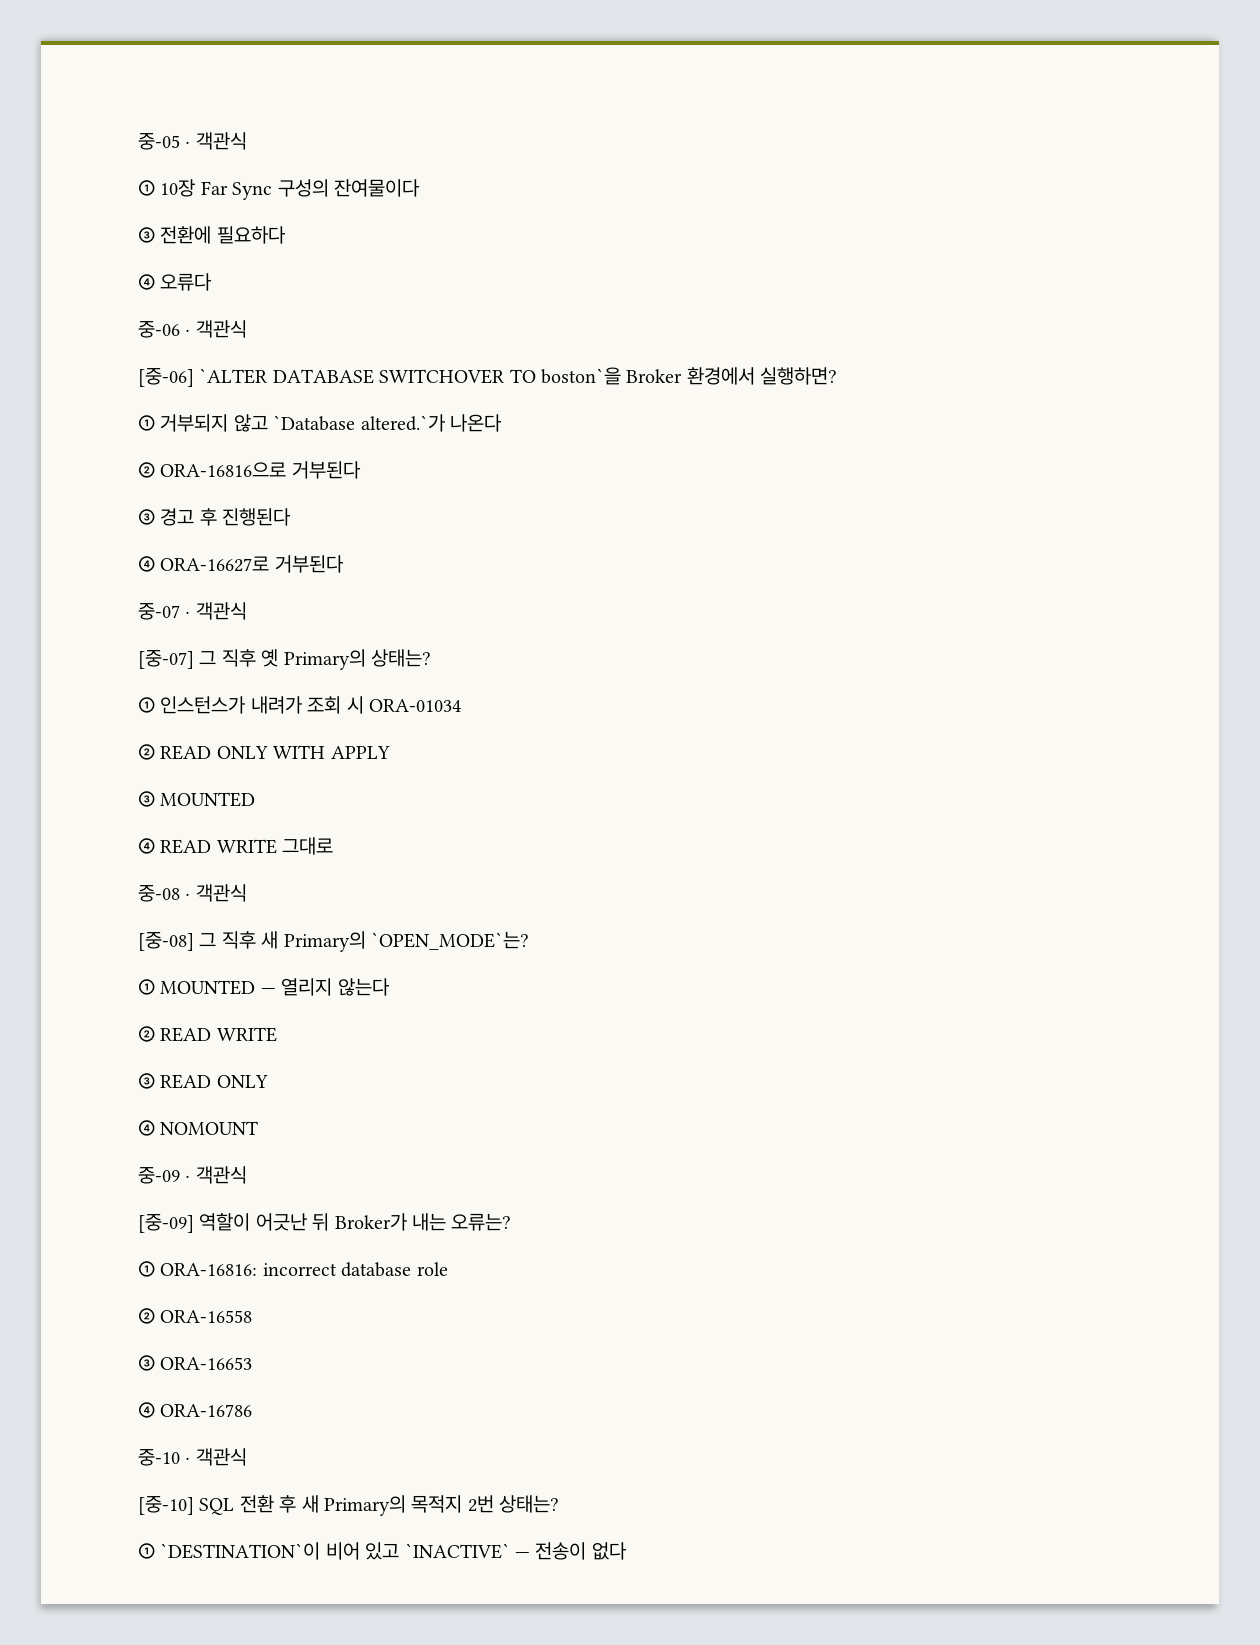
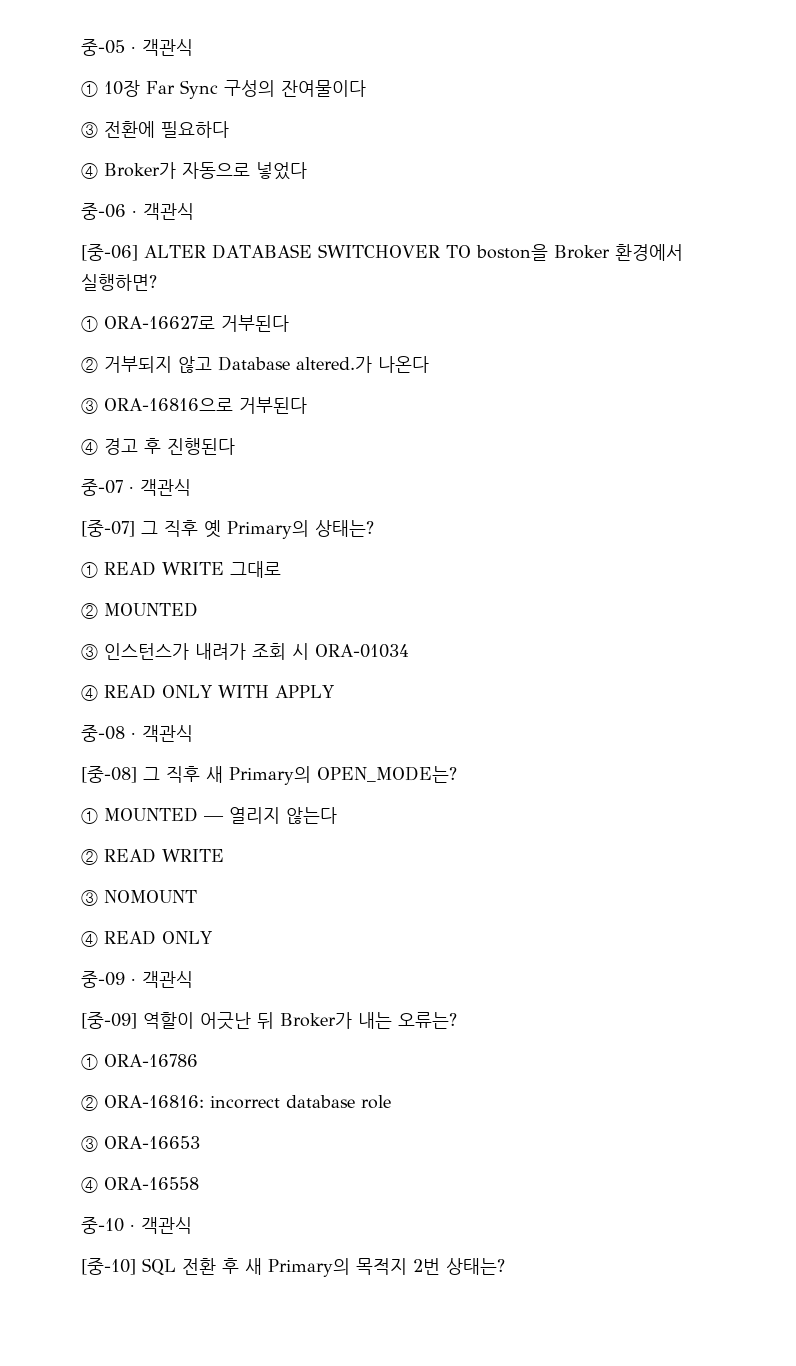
[160,273,213,291] 오류다 -> [104,162,307,180] Broker가 자동으로 넣었다
[199,368,268,384] `ALTER -> [144,245,206,258] ALTER
[541,367,621,385] boston`을 -> [475,244,548,261] boston을
[160,414,445,432] 거부되지 않고 `Database altered.`가 -> [104,315,289,332] [81,356,372,373] ORA-16627로 거부된다 // ② 거부되지 않고 Database altered.가
[138,462,155,478] ② -> [81,398,98,414] ③
[138,509,155,525] ③ -> [81,439,98,455] ④
[138,555,344,573] // ④ ORA-16627로 거부된다 -> (235, 446) none
(155, 705) none -> [104,561,281,578] [81,602,198,619] [81,644,98,660] READ WRITE 그대로 // ② MOUNTED // ③
[138,744,155,760] ② -> [81,685,98,701] ④
[138,791,256,807] [138,837,334,855] // ③ MOUNTED // ④ READ WRITE 그대로 -> (334, 691) none
[371,931,529,950] `OPEN_MODE`는? -> [317,766,457,783] OPEN_MODE는?
[160,1074,268,1089] [138,1120,259,1136] READ ONLY // ④ NOMOUNT -> [104,890,197,903] [81,930,212,947] NOMOUNT // ④ READ ONLY
(155, 1269) none -> [104,1054,198,1067] [81,1095,98,1111] ORA-16786 // ②
[138,1308,253,1324] // ② ORA-16558 -> (391, 1102) none
[160,1404,253,1417] ORA-16786 -> [104,1177,199,1190] ORA-16558
[138,1542,627,1560] // ① `DESTINATION`이 비어 있고 `INACTIVE` — 전송이 없다 -> (505, 1266) none

